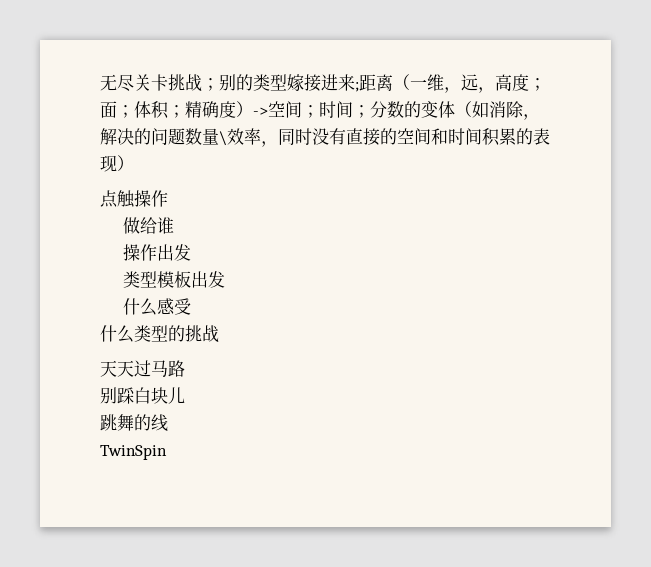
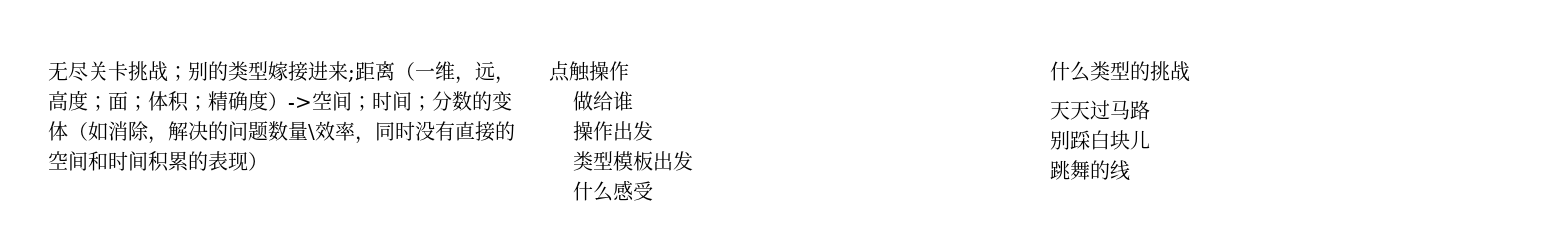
[100,445,167,460] // TwinSpin -> (1130, 170) none

